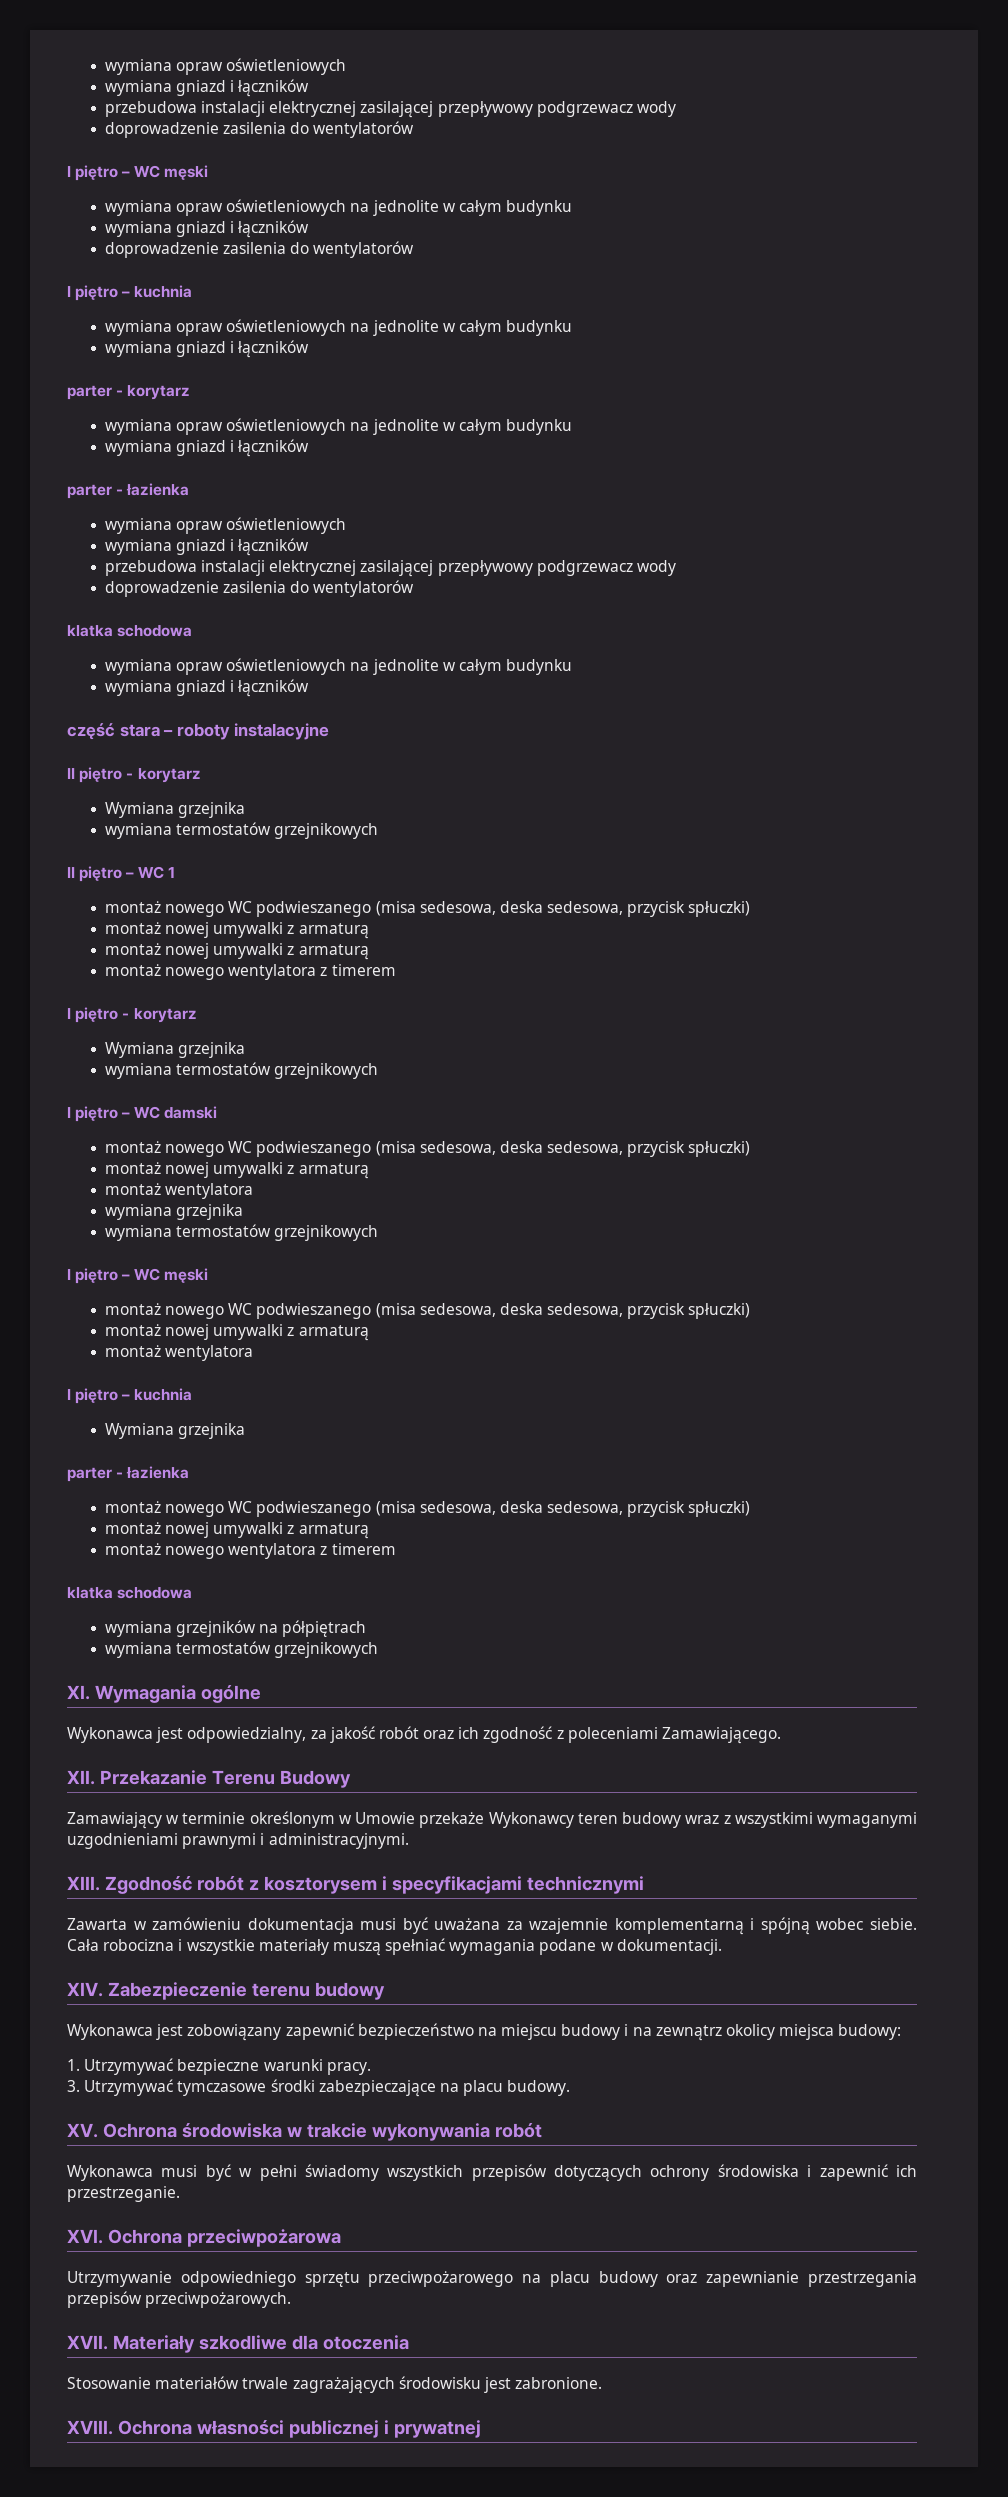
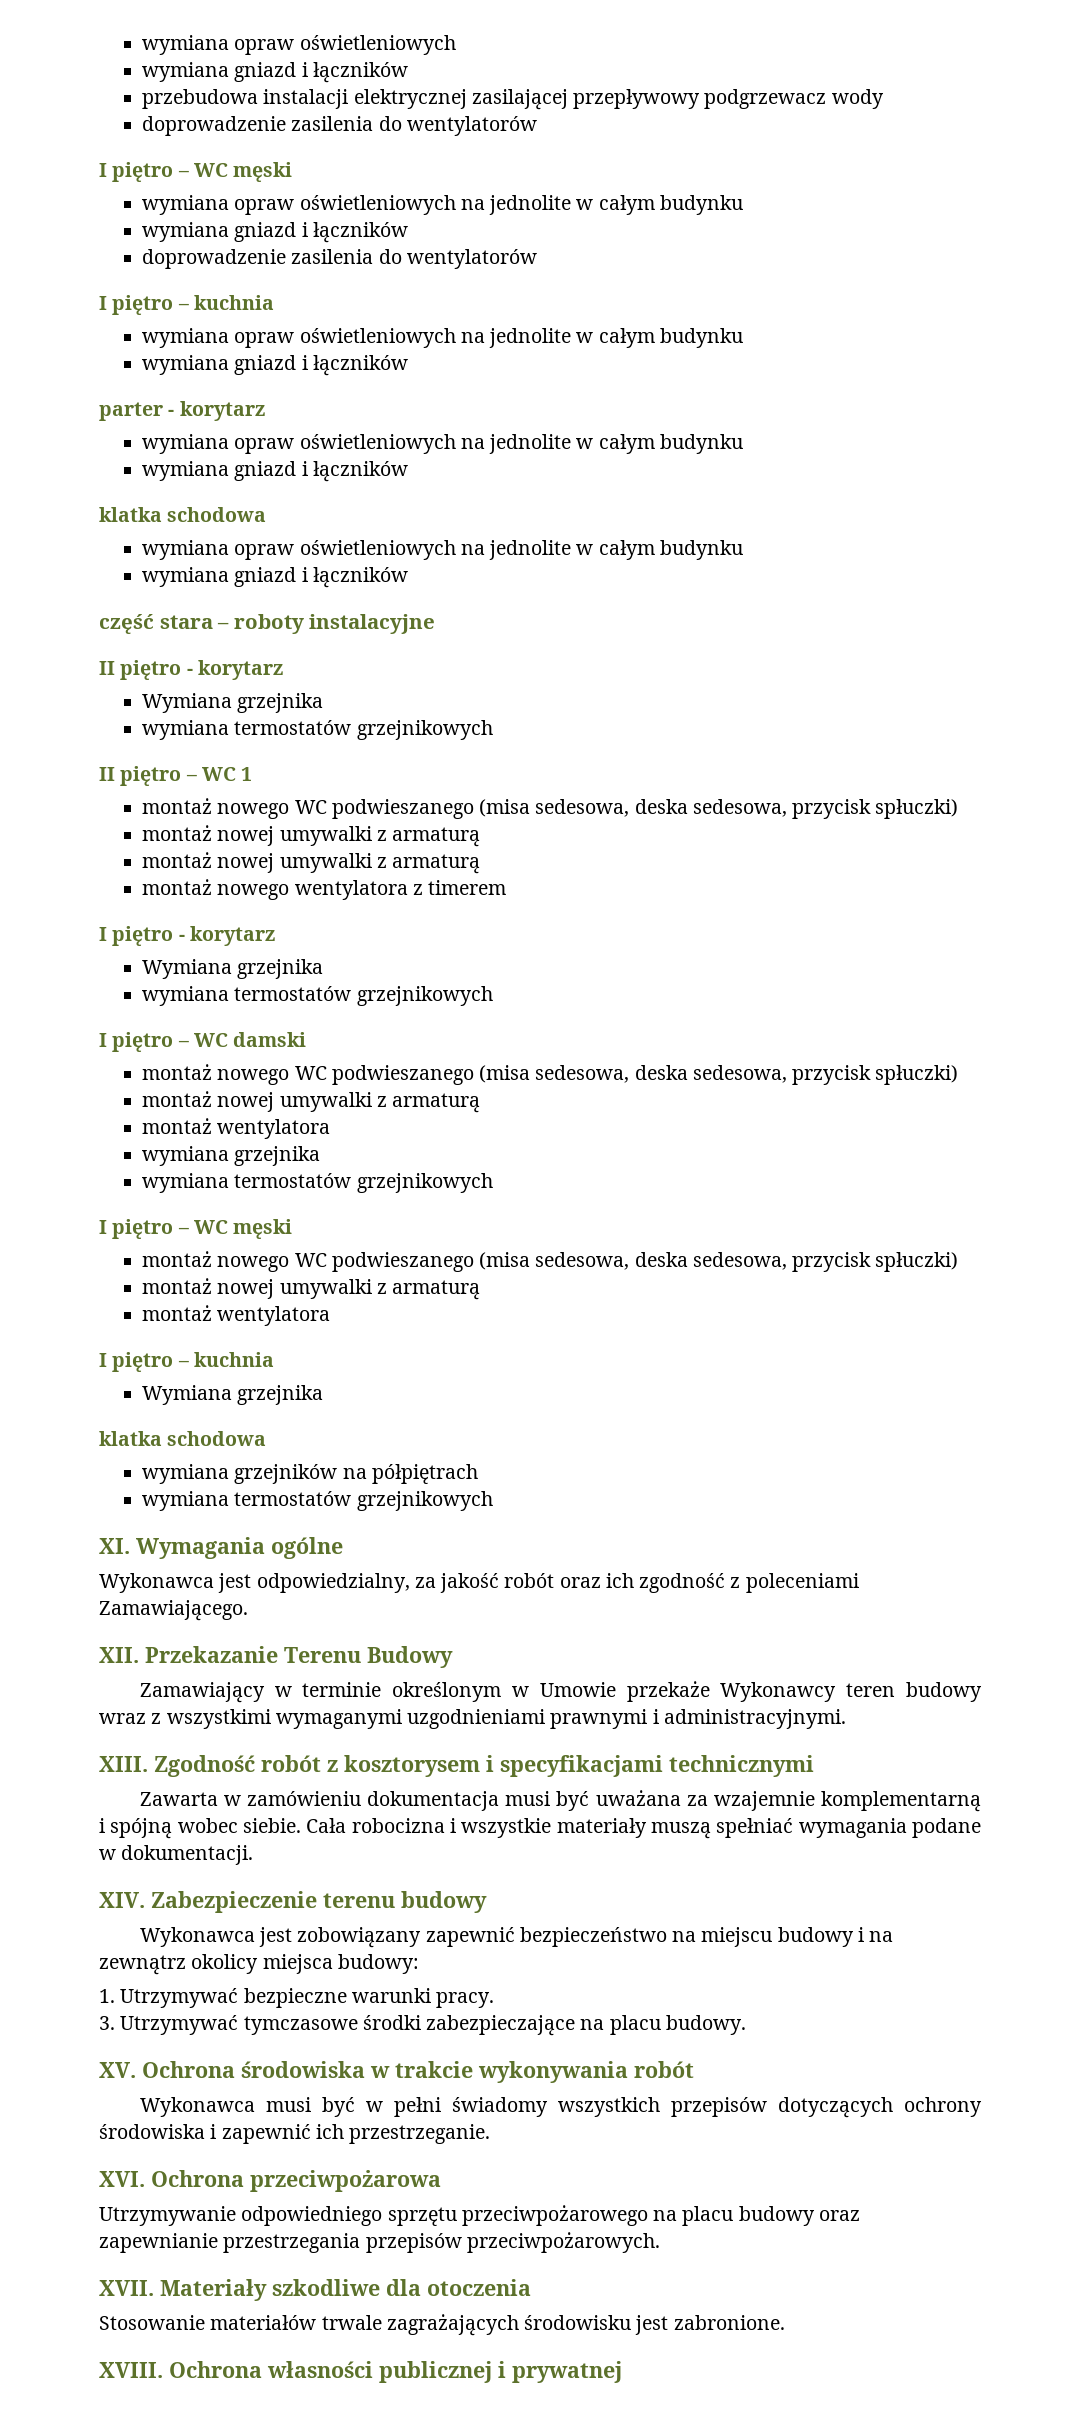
[67,483,190,499] [104,517,347,534] [104,538,310,556] [104,560,676,577] [104,580,415,597] // parter - łazienka // wymiana opraw oświetleniowych // wymiana gniazd i łączników // przebudowa instalacji elektrycznej zasilającej przepływowy podgrzewacz wody // doprowadzenie zasilenia do wentylatorów -> (408, 471) none
[67,1466,190,1482] [104,1501,751,1517] [104,1522,369,1539] [104,1543,396,1559] // parter - łazienka // montaż nowego WC podwieszanego (misa sedesowa, deska sedesowa, przycisk spłuczki) // montaż nowej umywalki z armaturą // montaż nowego wentylatora z timerem -> (324, 1395) none

